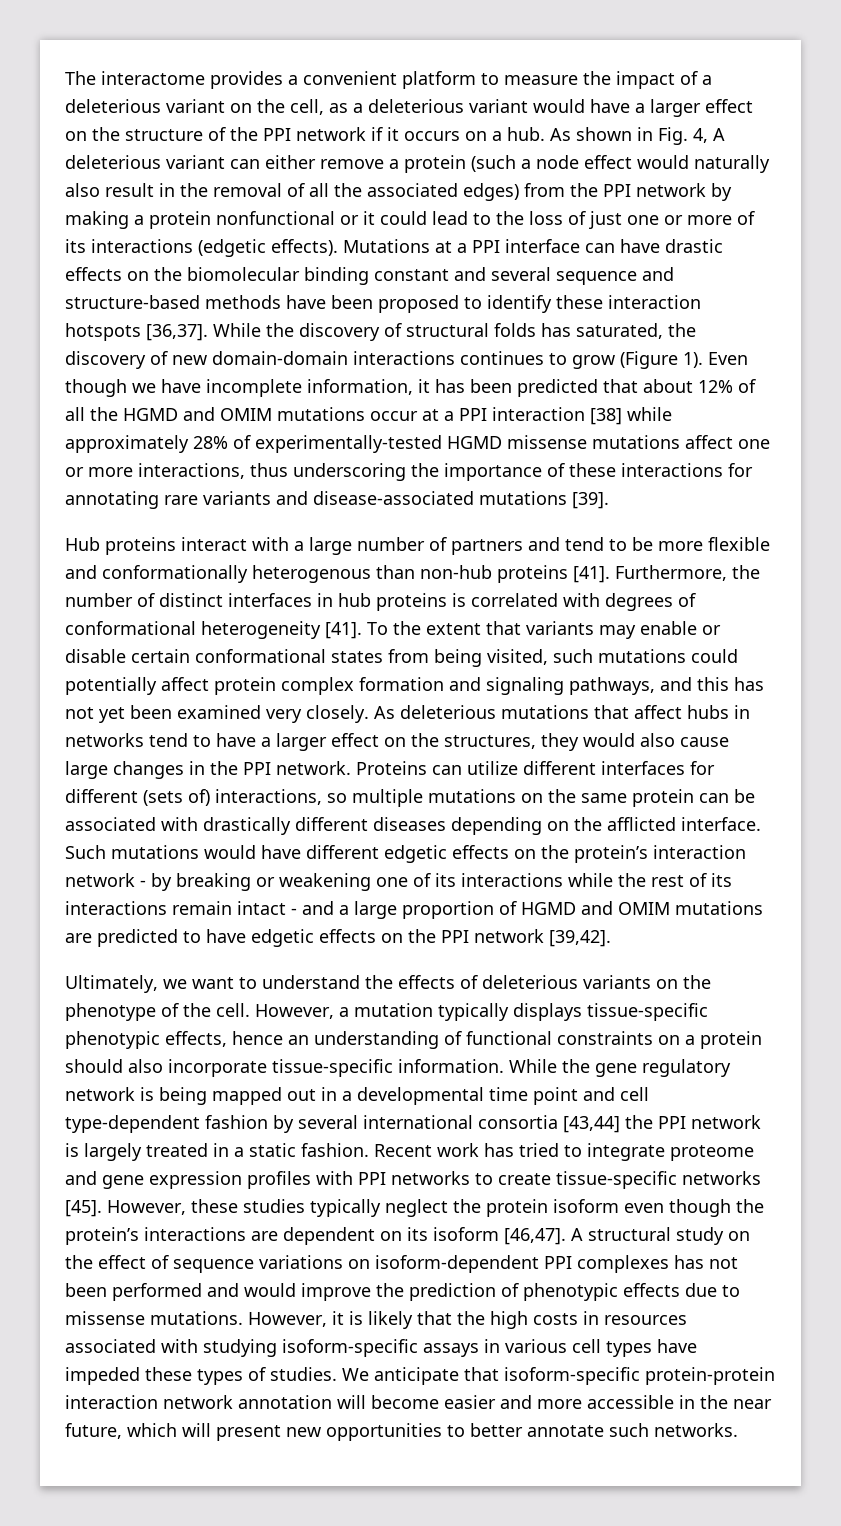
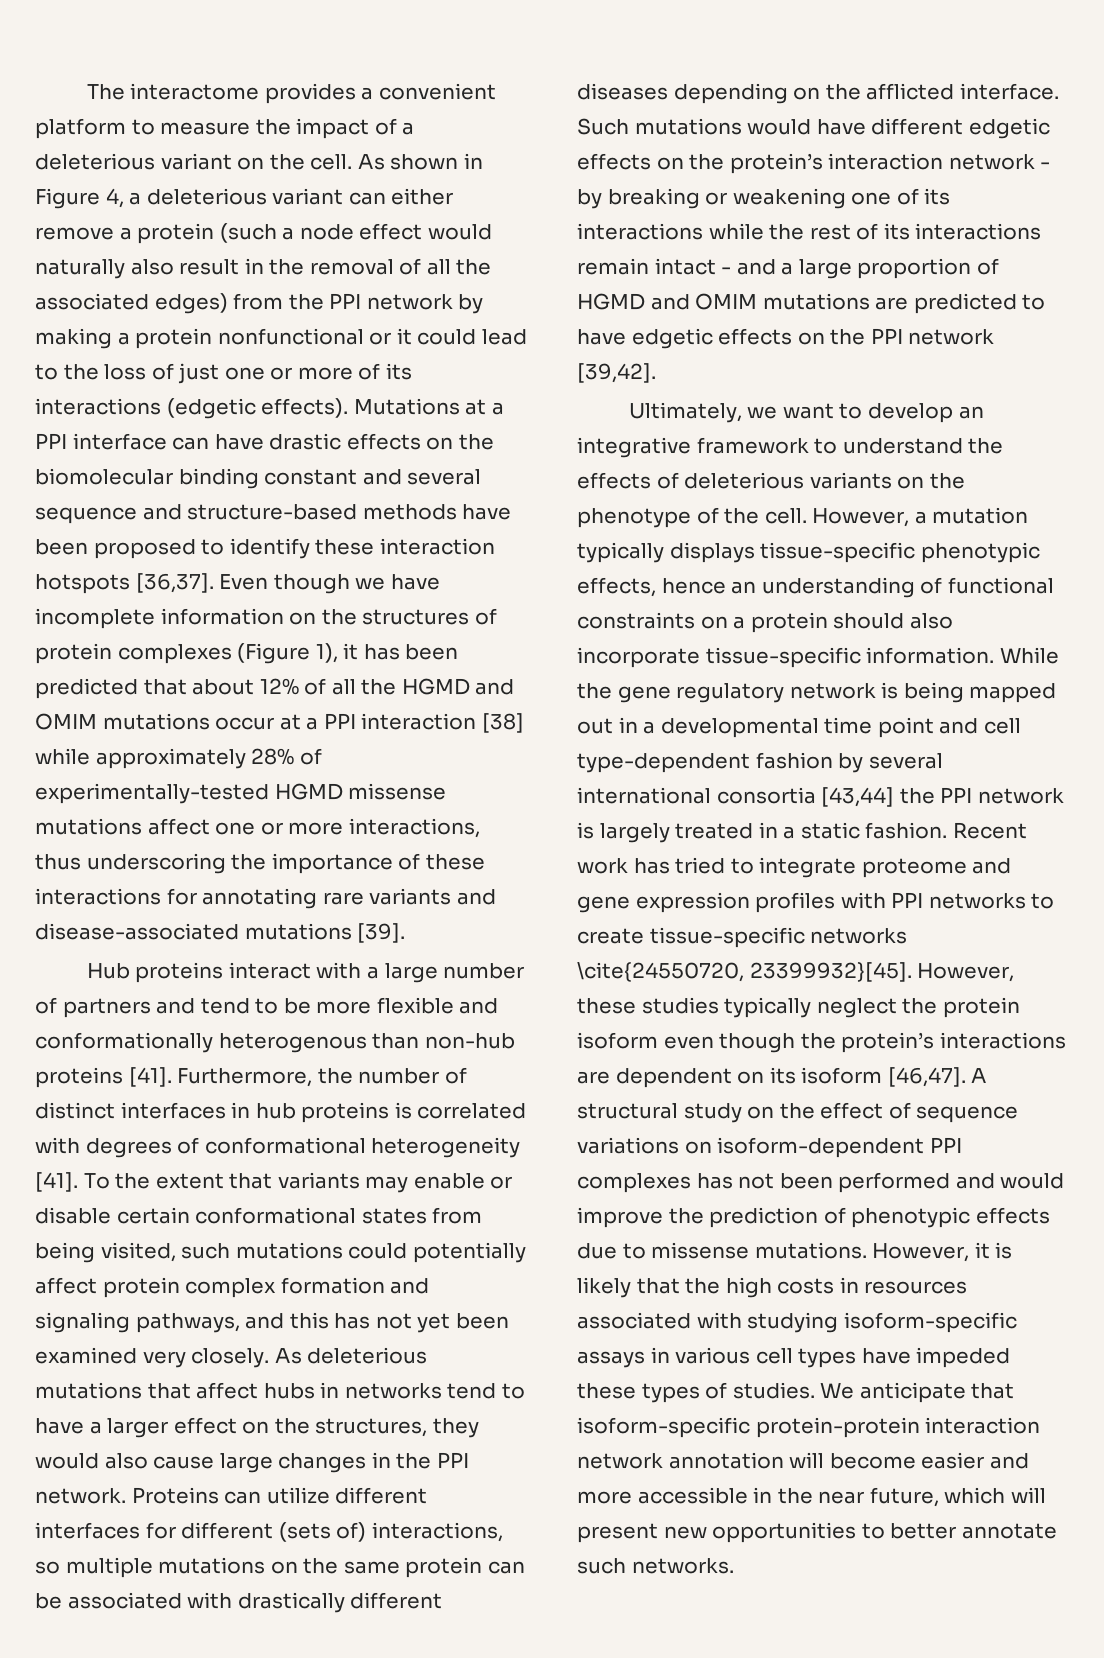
[290,99,753,117] [65,127,725,145] cell, as a deleterious variant would have a larger effect on the structure of the PPI network if it occurs on a hub. As shown in Fig. 4, A -> [310,153,483,170] [35,188,142,209] cell. As shown in Figure 4, a
[213,323,696,341] [65,351,703,369] While the discovery of structural folds has saturated, the discovery of new domain-domain interactions continues to grow (Figure 1). -> (214, 583) none
[307,379,413,395] information, -> [160,608,497,625] [35,643,338,664] information on the structures of protein complexes (Figure 1),
(257, 983) none -> [867,403,984,423] [577,437,838,458] develop an integrative framework to
[65,1200,102,1217] [45]. -> [577,962,912,982] \cite{24550720, 23399932}[45].

